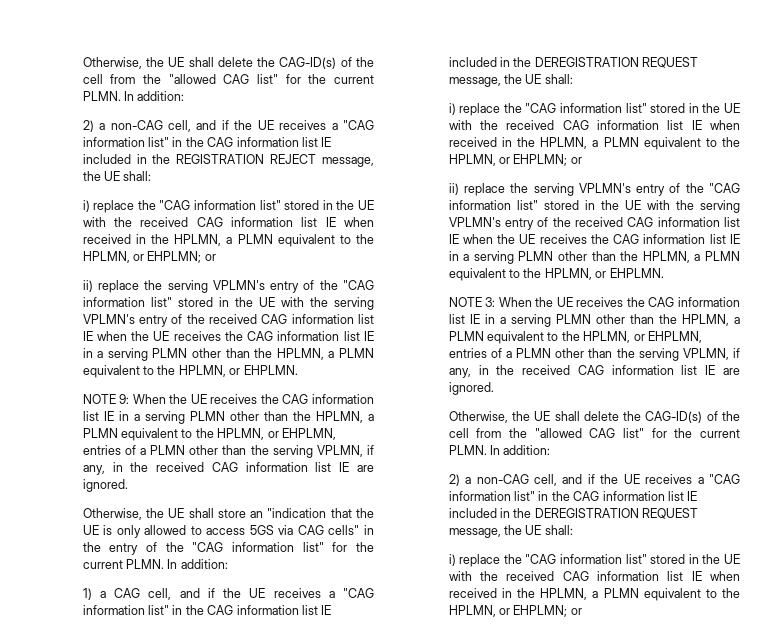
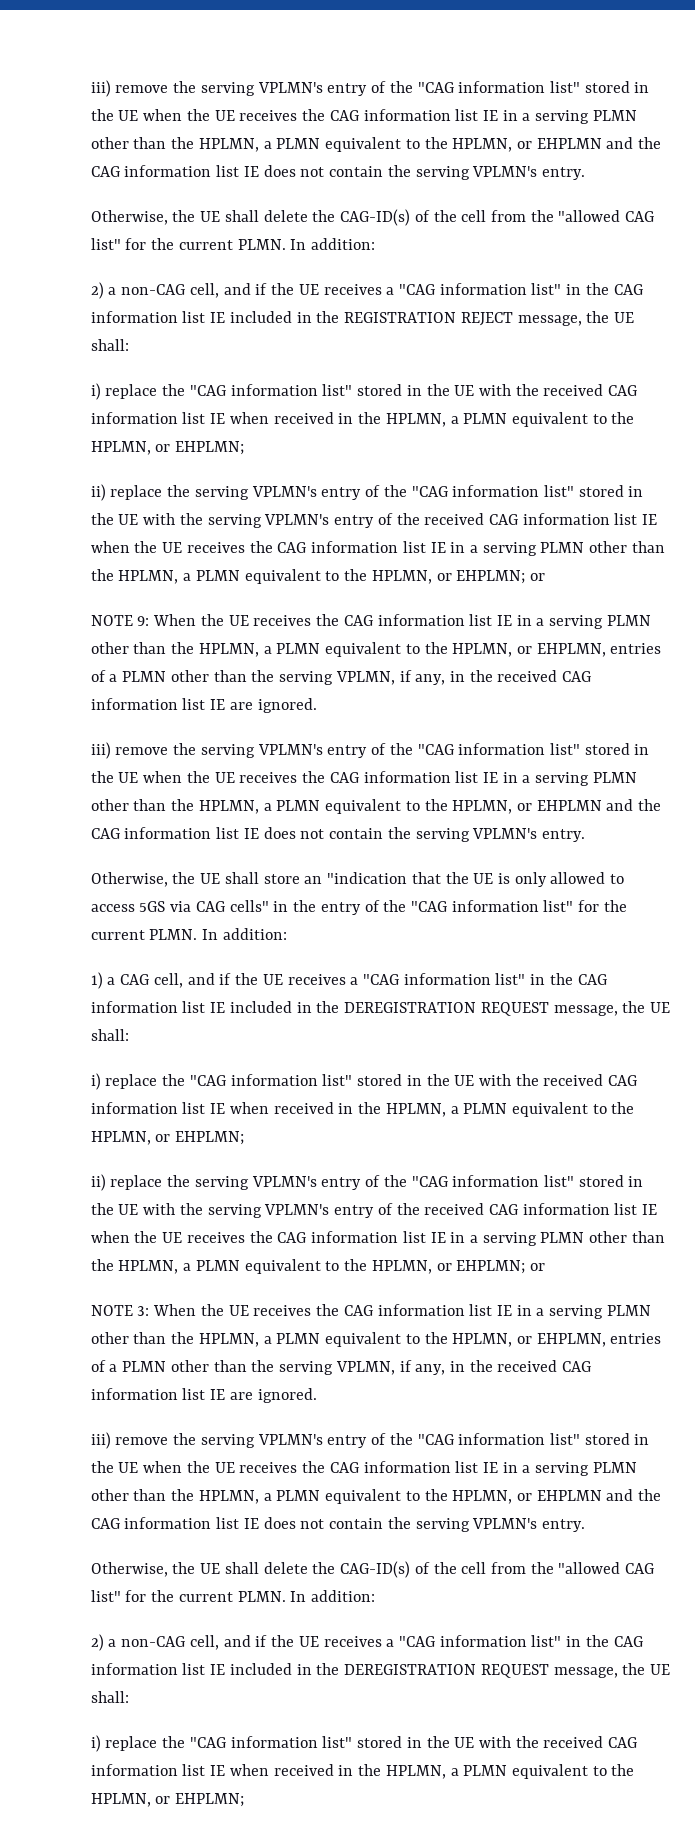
(82, 63) none -> [90,80,650,97] [90,109,637,124] [90,137,662,152] [90,165,585,180] iii) remove the serving VPLMN's entry of the "CAG information list" stored in the UE when the UE receives the CAG information list IE in a serving PLMN other than the HPLMN, a PLMN equivalent to the HPLMN, or EHPLMN and the CAG information list IE does not contain the serving VPLMN's entry. //
[204,254,216,261] or -> (245, 448) none
[243,365,298,375] EHPLMN. -> [456,570,545,584] EHPLMN; or
(128, 485) none -> [90,742,650,759] [90,771,637,786] [90,799,662,814] [90,827,585,842] // iii) remove the serving VPLMN's entry of the "CAG information list" stored in the UE when the UE receives the CAG information list IE in a serving PLMN other than the HPLMN, a PLMN equivalent to the HPLMN, or EHPLMN and the CAG information list IE does not contain the serving VPLMN's entry.
[570,157,582,164] or -> (245, 1138) none
[609,268,664,278] EHPLMN. -> [456,1260,545,1274] EHPLMN; or
(494, 388) none -> [90,1432,650,1449] [90,1461,637,1476] [90,1489,662,1504] [90,1517,585,1532] // iii) remove the serving VPLMN's entry of the "CAG information list" stored in the UE when the UE receives the CAG information list IE in a serving PLMN other than the HPLMN, a PLMN equivalent to the HPLMN, or EHPLMN and the CAG information list IE does not contain the serving VPLMN's entry.
[570,608,582,615] or -> (245, 1800) none

